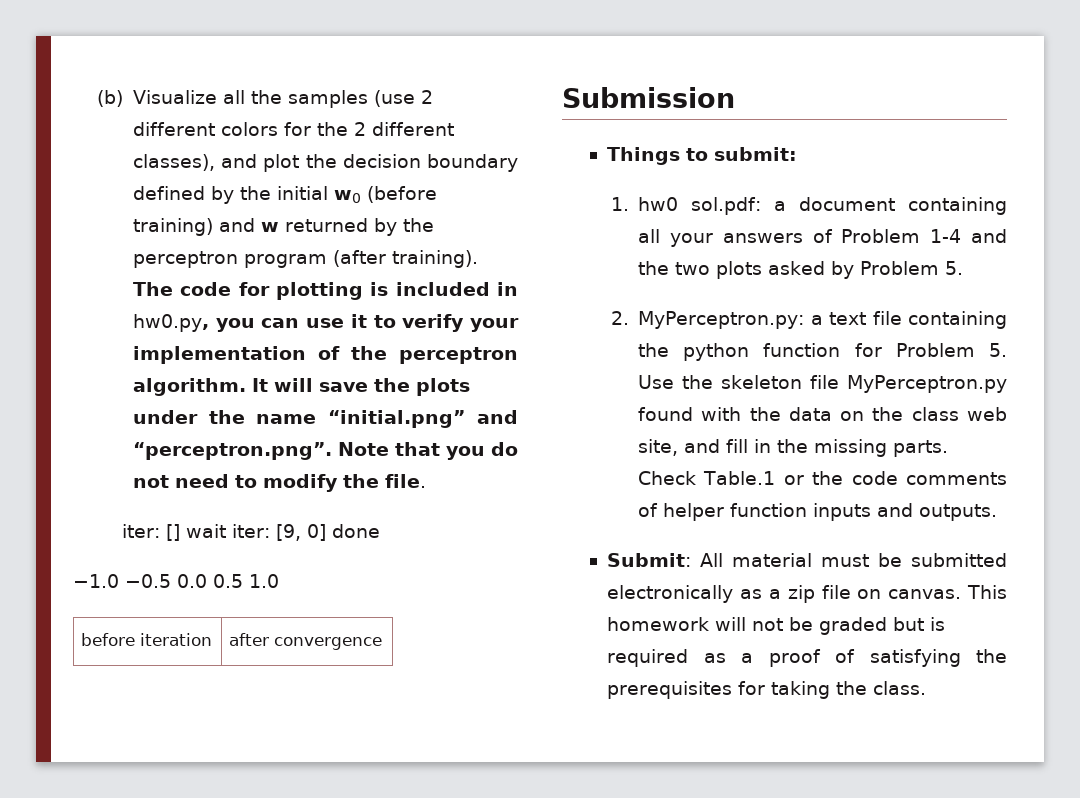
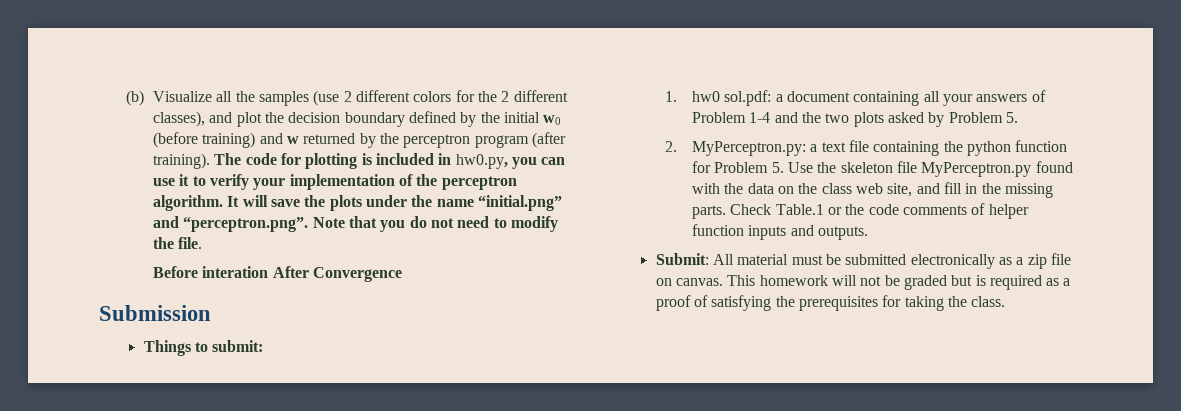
[121,524,380,541] [73,574,279,588] [80,633,212,646] [228,633,382,650] iter: [] wait iter: [9, 0] done // −1.0 −0.5 0.0 0.5 1.0 // before iteration | after convergence -> [153,266,403,282] Before interation After Convergence

